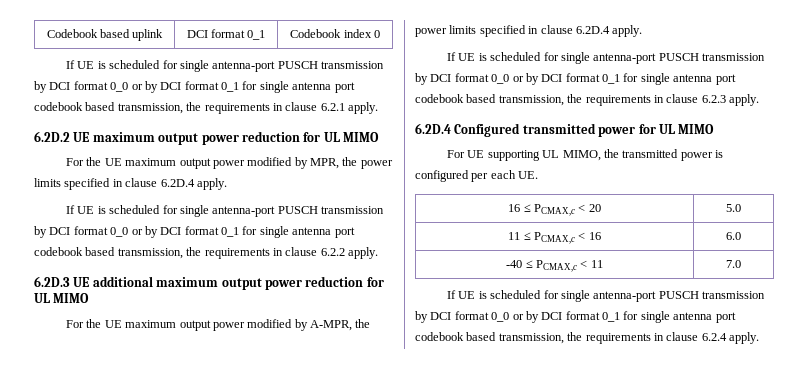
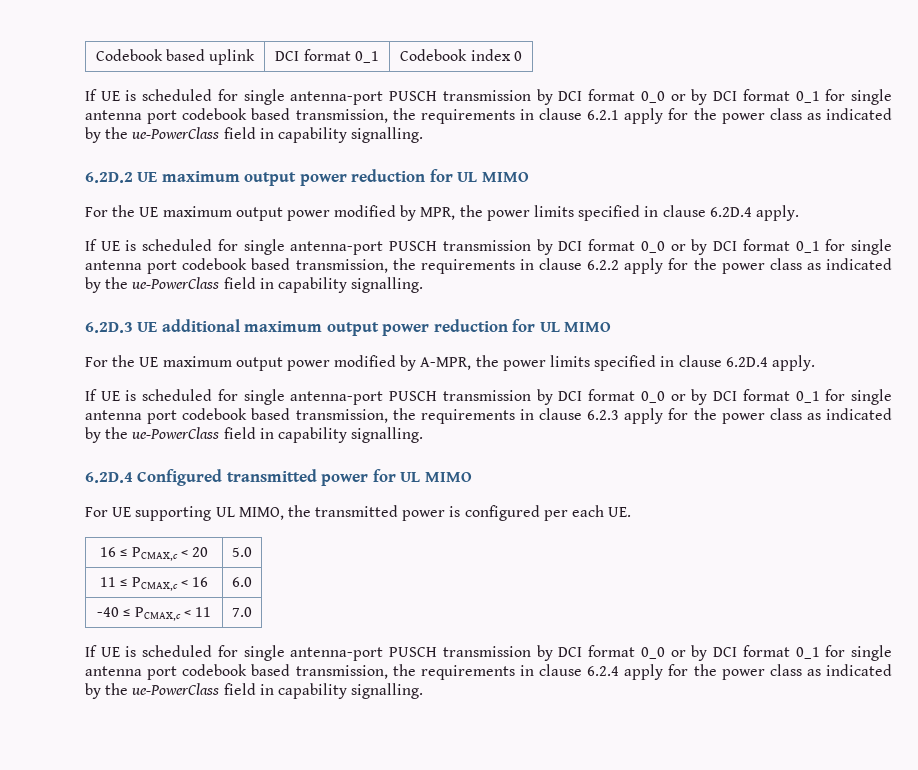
[348,102,378,114] apply. -> [624,108,892,124] [85,127,424,143] apply for the power class as indicated by the ue-PowerClass field in capability signalling.
[348,247,378,259] apply. -> [624,258,892,274] [85,277,424,293] apply for the power class as indicated by the ue-PowerClass field in capability signalling.
[729,94,759,106] apply. -> [624,408,892,424] [85,427,424,443] apply for the power class as indicated by the ue-PowerClass field in capability signalling.
[729,332,759,344] apply. -> [624,664,892,680] [85,683,424,699] apply for the power class as indicated by the ue-PowerClass field in capability signalling.

